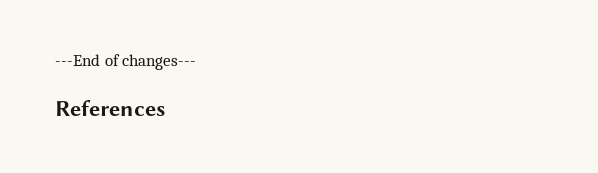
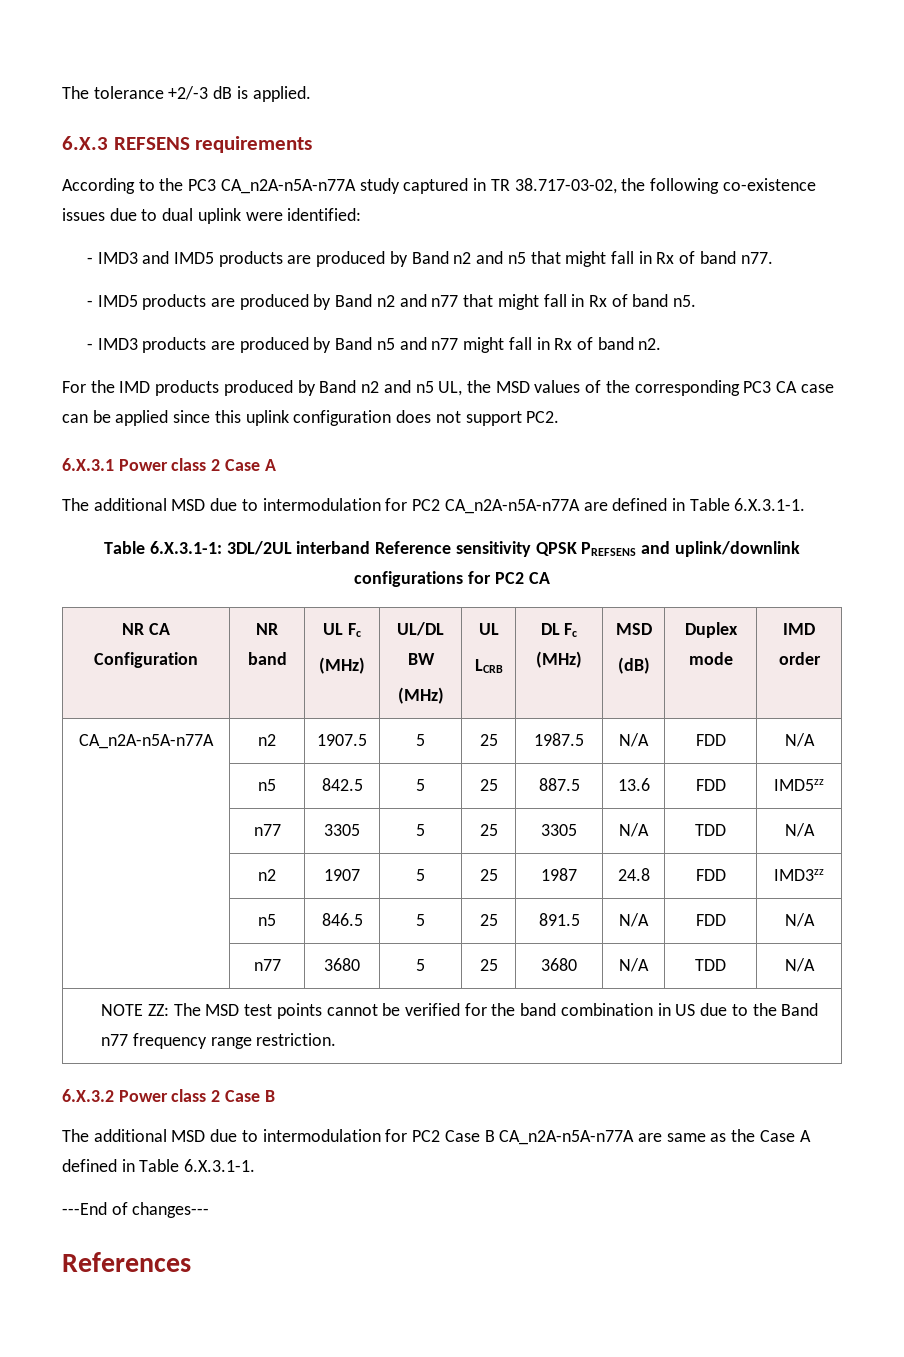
(55, 60) none -> [62,86,311,102] [62,136,313,153] [62,178,816,194] [62,208,362,224] [86,251,773,267] [86,294,697,310] [86,337,662,353] [62,380,834,396] [62,410,560,426] [62,458,276,471] [62,498,806,514] [104,541,800,557] [354,571,550,587] [122,623,170,635] [94,652,198,668] [256,623,278,635] [247,652,287,665] [323,623,361,637] [319,657,365,674] [397,622,444,636] [407,653,435,665] [397,687,444,704] [478,623,499,635] [474,659,503,673] [540,623,578,637] [536,651,582,668] [615,623,652,635] [617,657,650,674] [684,622,738,638] [688,652,733,665] [783,623,815,635] [778,652,821,665] [79,734,214,749] [258,734,276,746] [317,734,367,746] [416,734,425,746] [479,734,498,746] [534,733,584,746] [619,733,649,747] [695,734,726,746] [784,733,815,747] [258,779,276,791] [321,778,363,791] [416,779,425,791] [479,779,498,791] [538,778,580,791] [617,778,650,791] [695,779,726,791] [774,779,824,791] [253,824,281,836] [324,824,360,836] [416,824,425,836] [479,824,498,836] [541,824,577,836] [619,823,649,837] [695,824,726,836] [784,823,815,837] [258,869,276,881] [324,869,360,881] [416,869,425,881] [479,869,498,881] [541,868,577,881] [617,868,650,881] [695,869,726,881] [774,869,824,881] [258,914,276,926] [321,913,363,926] [416,914,425,926] [479,914,498,926] [538,913,580,926] [619,913,649,927] [695,914,726,926] [784,913,815,927] [253,959,281,971] [324,958,360,971] [416,959,425,971] [479,959,498,971] [541,958,577,971] [619,958,649,972] [695,959,726,971] [784,958,815,972] [101,1003,819,1019] [101,1033,337,1049] [62,1089,275,1102] [62,1129,811,1145] [62,1159,256,1172] The tolerance +2/-3 dB is applied. // 6.X.3 REFSENS requirements // According to the PC3 CA_n2A-n5A-n77A study captured in TR 38.717-03-02, the following co-existence issues due to dual uplink were identified: // - IMD3 and IMD5 products are produced by Band n2 and n5 that might fall in Rx of band n77. // - IMD5 products are produced by Band n2 and n77 that might fall in Rx of band n5. // - IMD3 products are produced by Band n5 and n77 might fall in Rx of band n2. // For the IMD products produced by Band n2 and n5 UL, the MSD values of the corresponding PC3 CA case can be applied since this uplink configuration does not support PC2. // 6.X.3.1 Power class 2 Case A // The additional MSD due to intermodulation for PC2 CA_n2A-n5A-n77A are defined in Table 6.X.3.1-1. // Table 6.X.3.1-1: 3DL/2UL interband Reference sensitivity QPSK PREFSENS and uplink/downlink configurations for PC2 CA // NR CA Configuration | NR band | UL Fc // (MHz) | UL/DL BW // (MHz) | UL // LCRB | DL Fc (MHz) | MSD // (dB) | Duplex mode | IMD order // CA_n2A-n5A-n77A | n2 | 1907.5 | 5 | 25 | 1987.5 | N/A | FDD | N/A // | n5 | 842.5 | 5 | 25 | 887.5 | 13.6 | FDD | IMD5zz // | n77 | 3305 | 5 | 25 | 3305 | N/A | TDD | N/A // | n2 | 1907 | 5 | 25 | 1987 | 24.8 | FDD | IMD3zz // | n5 | 846.5 | 5 | 25 | 891.5 | N/A | FDD | N/A // | n77 | 3680 | 5 | 25 | 3680 | N/A | TDD | N/A // NOTE ZZ: The MSD test points cannot be verified for the band combination in US due to the Band n77 frequency range restriction. // 6.X.3.2 Power class 2 Case B // The additional MSD due to intermodulation for PC2 Case B CA_n2A-n5A-n77A are same as the Case A defined in Table 6.X.3.1-1. //

